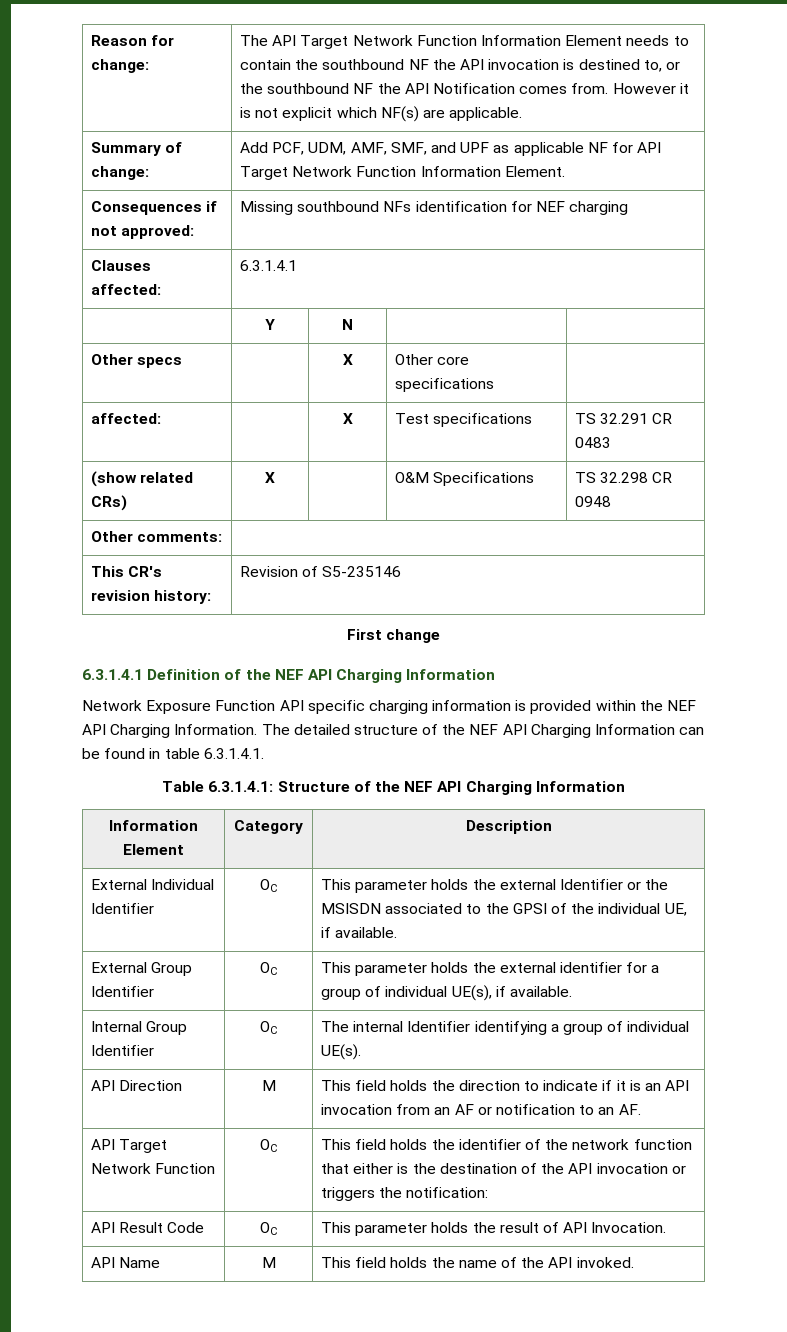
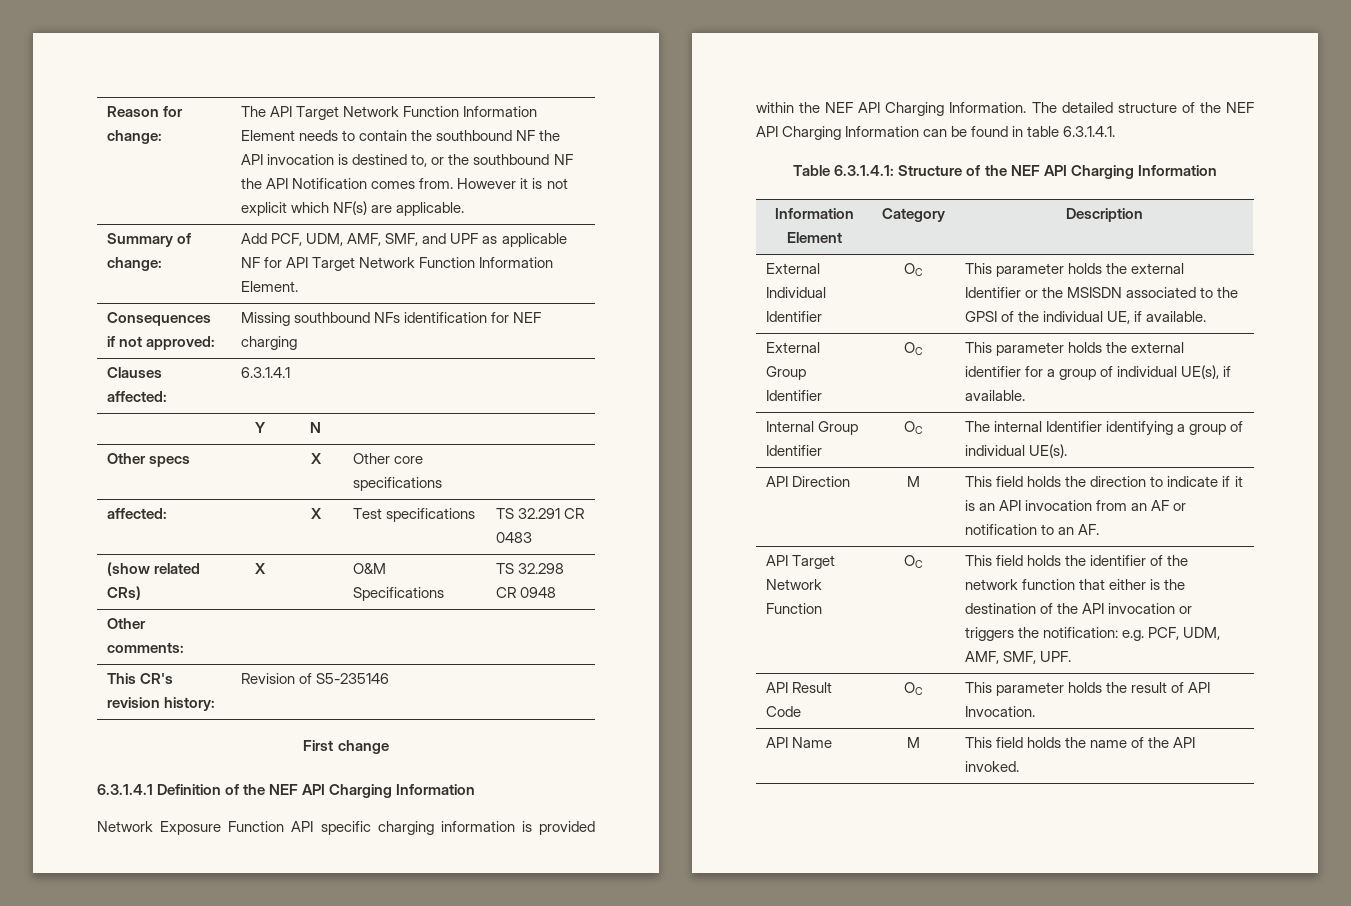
(489, 1192) none -> [1122,627,1221,641] [965,651,1072,664] e.g. PCF, UDM, AMF, SMF, UPF.

